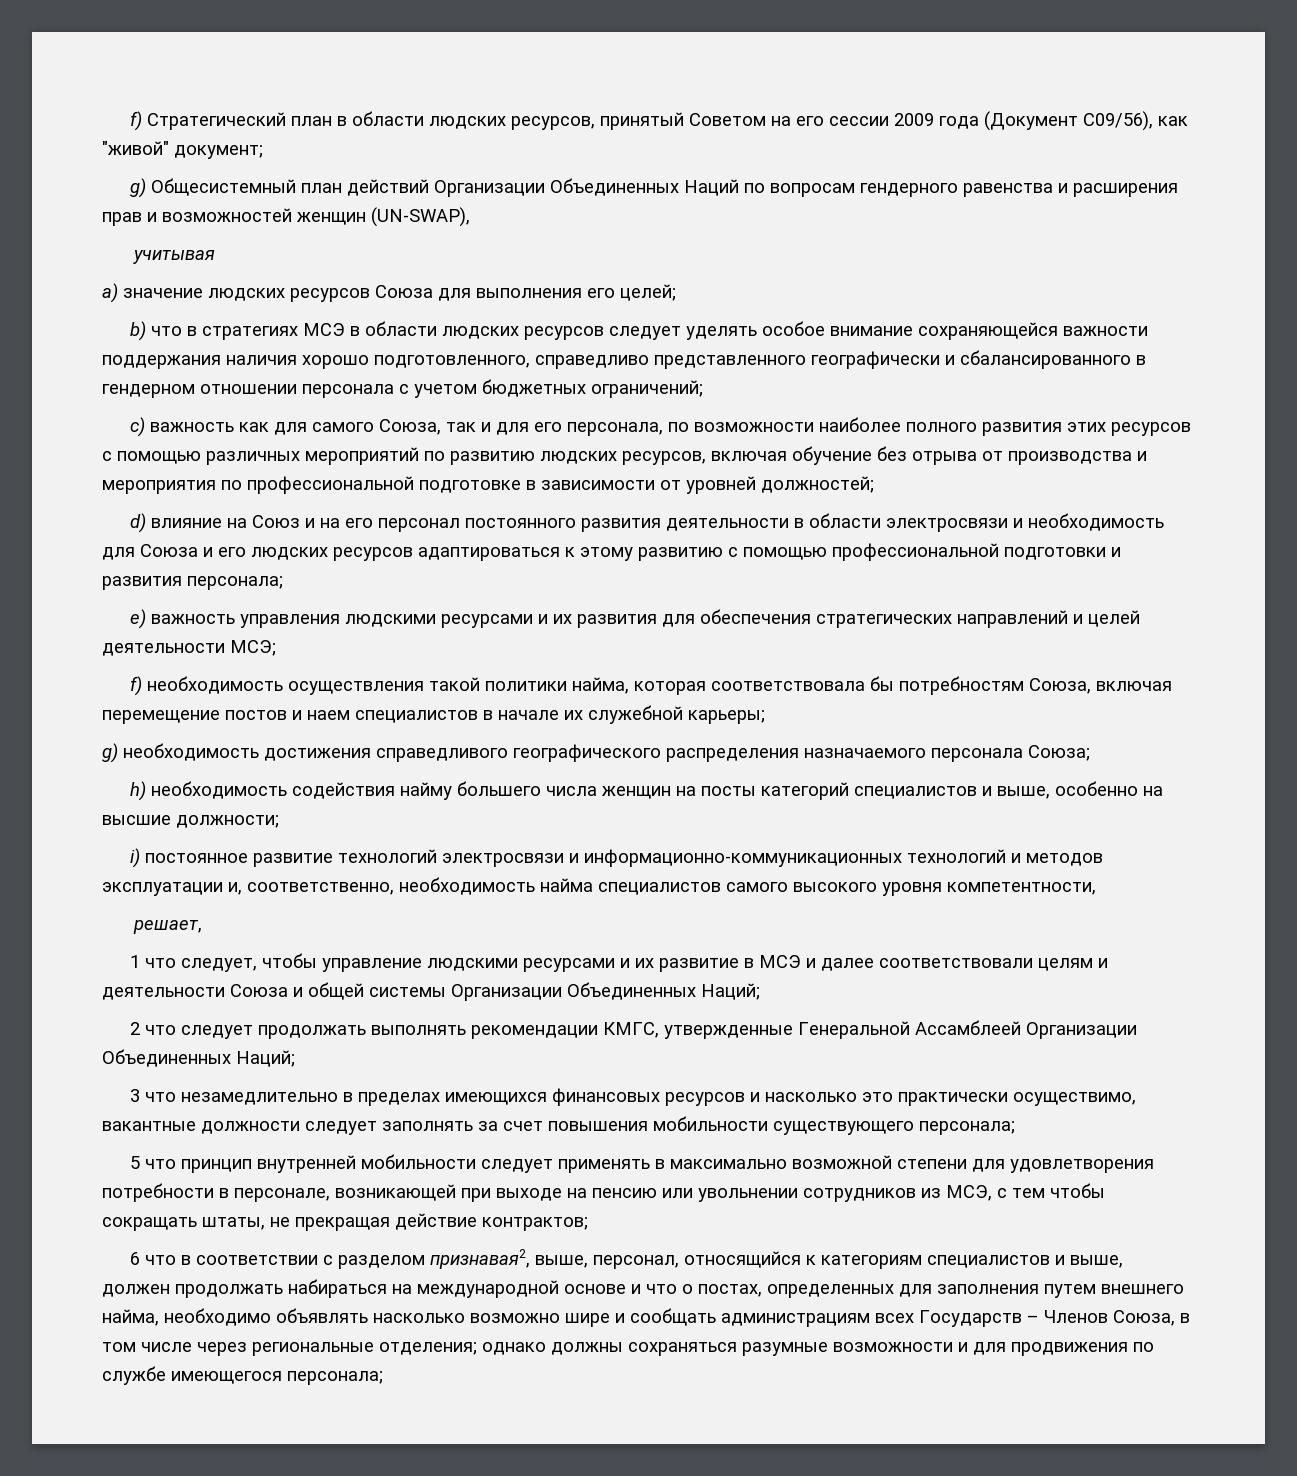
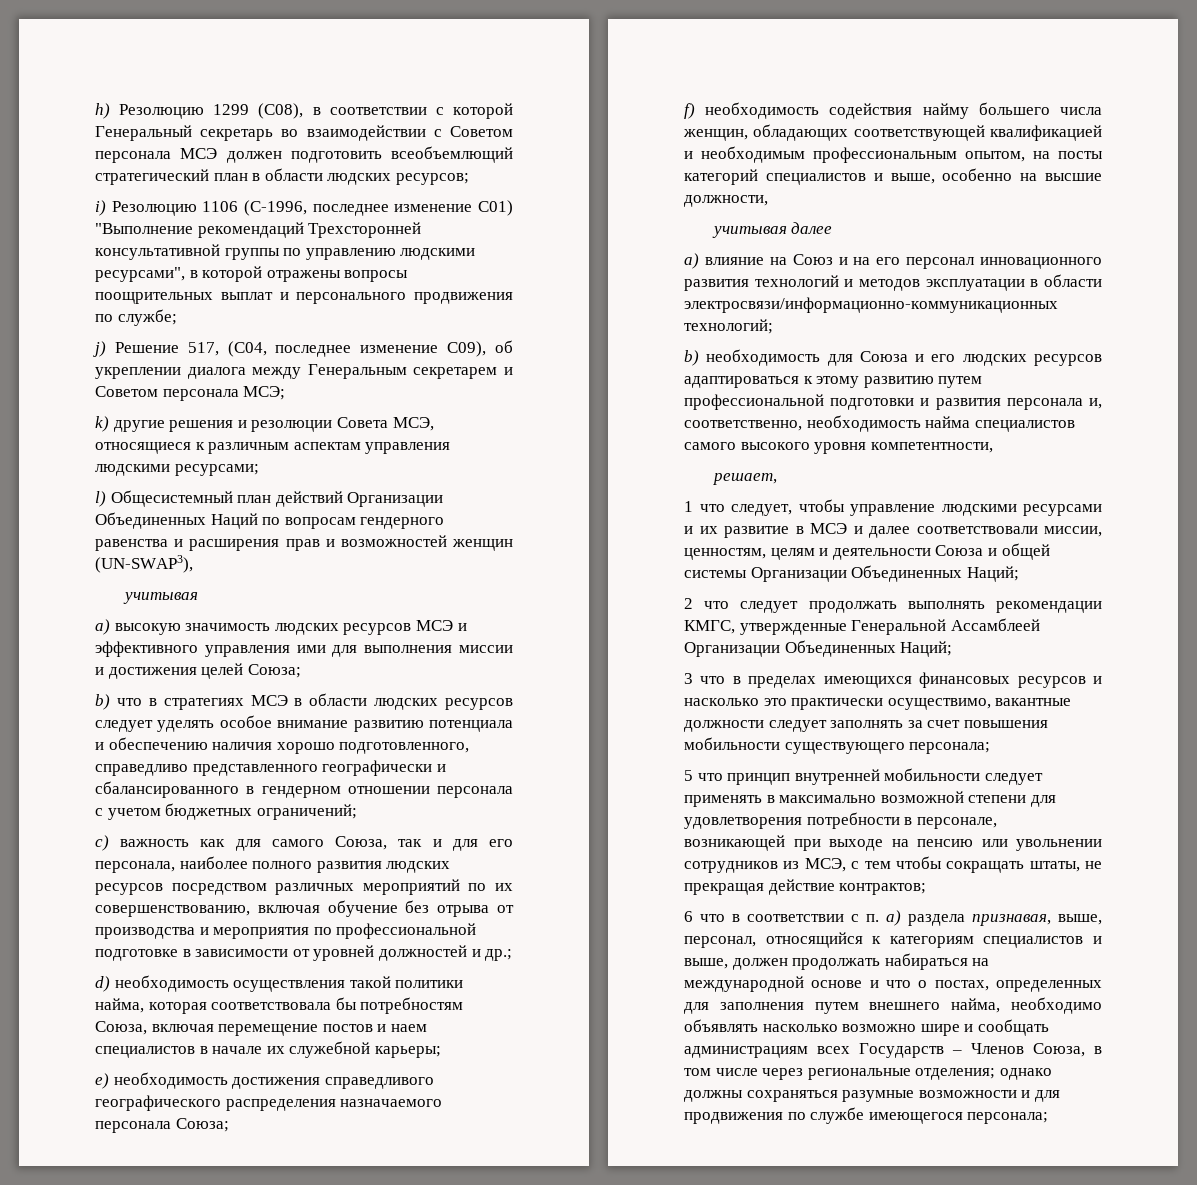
[129,111,1188,131] [102,141,263,159] [129,178,146,198] f) Стратегический план в области людских ресурсов, принятый Советом на его сессии 2009 года (Документ С09/56), как "живой" документ; // g) -> [95,103,513,119] [95,125,513,141] [95,146,513,163] [95,168,469,185] [95,200,513,216] [95,222,422,238] [95,244,476,260] [95,266,409,282] [95,292,513,304] [95,309,177,326] [93,340,513,357] [95,364,513,379] [95,386,286,401] [95,416,434,432] [95,442,451,454] [95,464,259,476] [95,491,106,507] h) Резолюцию 1299 (С08), в соответствии с которой Генеральный секретарь во взаимодействии с Советом персонала МСЭ должен подготовить всеобъемлющий стратегический план в области людских ресурсов; // i) Резолюцию 1106 (С-1996, последнее изменение С01) "Выполнение рекомендаций Трехсторонней консультативной группы по управлению людскими ресурсами", в которой отражены вопросы поощрительных выплат и персонального продвижения по службе; // j) Решение 517, (С04, последнее изменение С09), об укреплении диалога между Генеральным секретарем и Советом персонала МСЭ; // k) другие решения и резолюции Совета МСЭ, относящиеся к различным аспектам управления людскими ресурсами; // l)
[371,207,470,227] (UN-SWAP), -> [95,555,193,573] (UN-SWAP3),
[123,284,676,302] значение людских ресурсов Союза для выполнения его целей; -> [114,620,467,635] [95,641,513,657] [95,663,301,679] высокую значимость людских ресурсов МСЭ и эффективного управления ими для выполнения миссии и достижения целей Союза;
[917,322,1148,340] [102,355,221,369] сохраняющейся важности поддержания -> [353,720,513,732] [95,737,208,750] развитию потенциала и обеспечению
[667,422,814,432] по возможности -> (175, 867) none
[1066,422,1191,436] [102,447,706,465] этих ресурсов с помощью различных мероприятий по развитию людских ресурсов, -> [386,861,451,873] [95,879,513,895] [95,905,250,917] людских ресурсов посредством различных мероприятий по их совершенствованию,
[761,476,874,493] [129,513,1164,533] [102,543,1121,561] [102,576,283,590] [129,609,1140,629] [102,640,276,656] [129,676,142,696] должностей; // d) влияние на Союз и на его персонал постоянного развития деятельности в области электросвязи и необходимость для Союза и его людских ресурсов адаптироваться к этому развитию с помощью профессиональной подготовки и развития персонала; // e) важность управления людскими ресурсами и их развития для обеспечения стратегических направлений и целей деятельности МСЭ; // f) -> [378,945,513,961] [95,976,110,992] должностей и др.; // d)
[102,743,118,763] g) -> [95,1073,109,1089] e)
[129,781,146,801] h) -> [684,103,695,119] f)
[600,786,671,799] женщин -> [683,124,1102,141] [684,146,1025,163] женщин, обладающих соответствующей квалификацией и необходимым профессиональным опытом,
[176,815,279,828] [129,848,1103,868] [102,882,223,896] должности; // i) постоянное развитие технологий электросвязи и информационно-коммуникационных технологий и методов эксплуатации -> [684,195,768,207] [711,222,833,238] [684,253,1102,269] [684,274,1102,291] [684,297,1058,313] [684,319,773,334] [684,349,1102,366] [684,376,983,388] [684,394,1083,410] должности, // учитывая далее // а) влияние на Союз и на его персонал инновационного развития технологий и методов эксплуатации в области электросвязи/информационно-коммуникационных технологий; // b) необходимость для Союза и его людских ресурсов адаптироваться к этому развитию путем профессиональной подготовки и развития персонала
(1033, 963) none -> [1044,526,1102,537] [684,548,766,560] миссии, ценностям,
[180,1092,338,1105] незамедлительно -> (726, 680) none
[337,1249,530,1269] разделом признавая2, -> [866,910,1051,926] п. а) раздела признавая,

